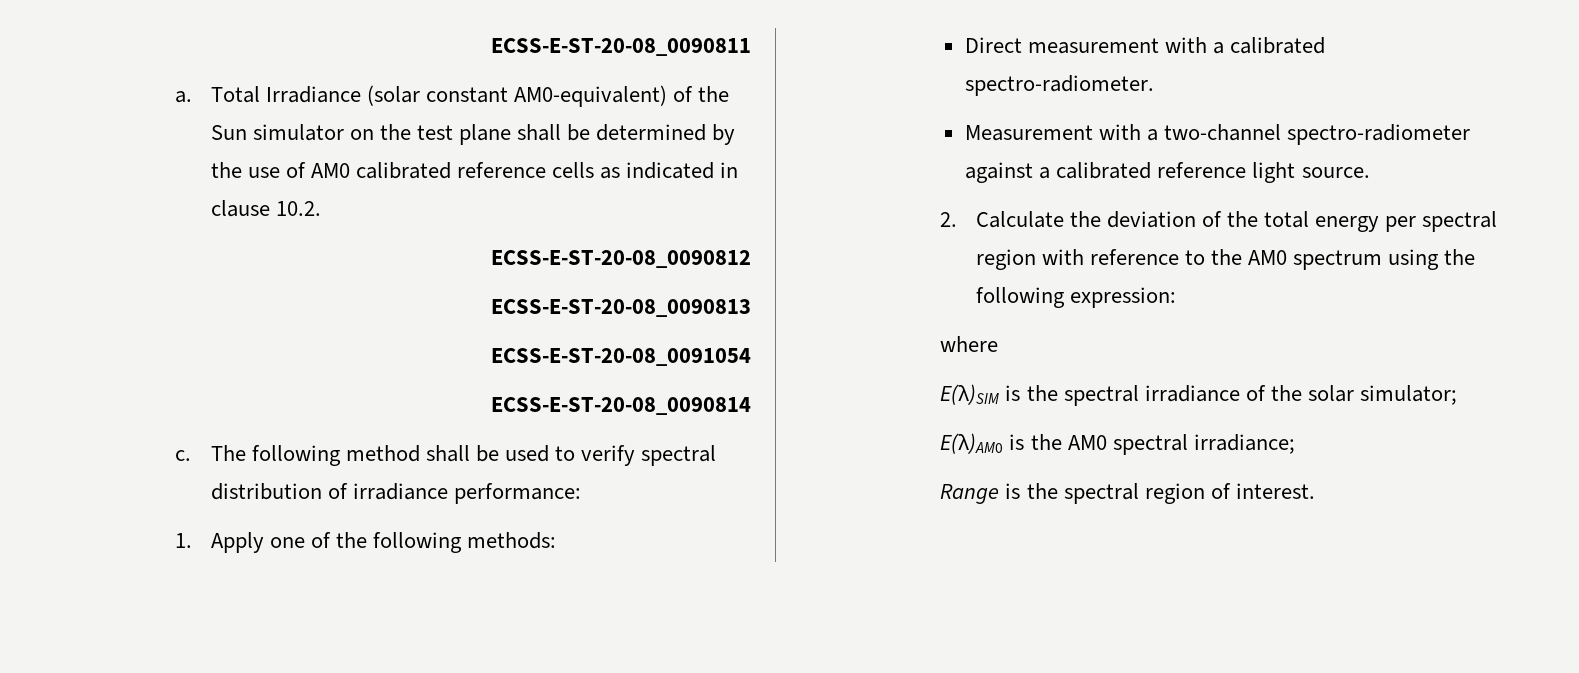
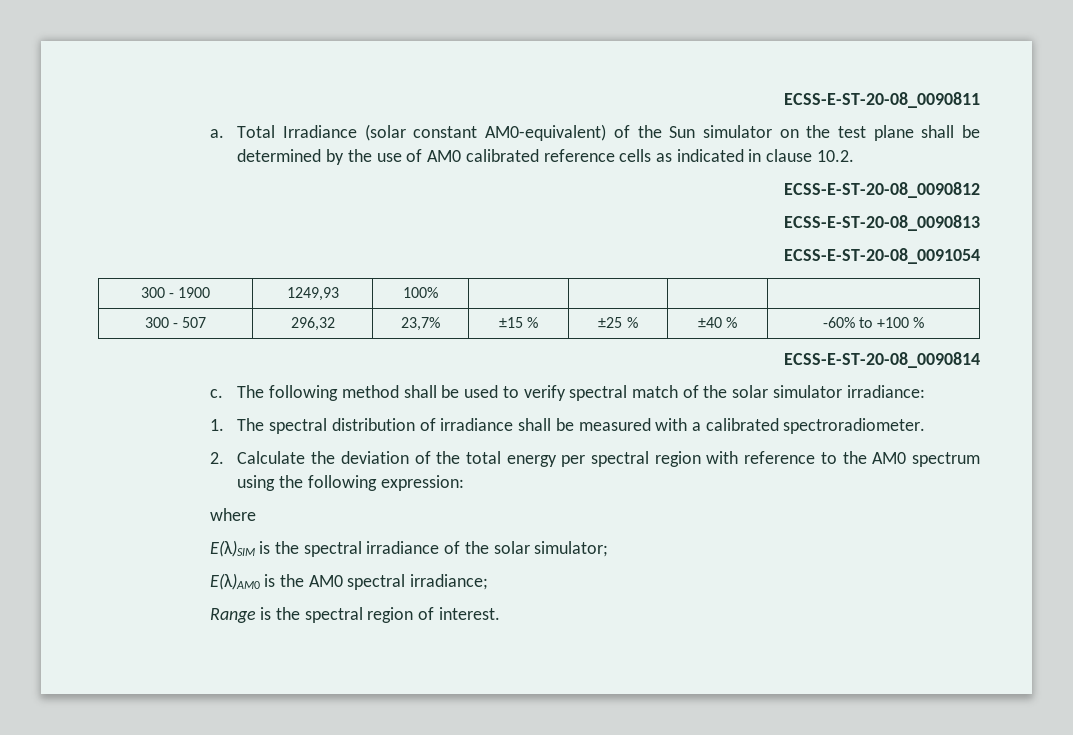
(751, 357) none -> [140,287,211,298] [286,287,339,301] [403,287,438,298] [144,317,207,328] [290,317,335,331] [401,317,440,331] [498,317,539,328] [598,317,638,328] [697,317,738,328] [823,317,924,328] // 300 - 1900 | 1249,93 | 100% | | | | // 300 - 507 | 296,32 | 23,7% | ±15 % | ±25 % | ±40 % | -60% to +100 %
[210,483,581,504] [175,532,557,553] [965,37,1326,54] [965,75,1155,96] [965,124,1471,145] [965,162,1370,183] distribution of irradiance performance: // 1. Apply one of the following methods: // Direct measurement with a calibrated spectro-radiometer. // Measurement with a two-channel spectro-radiometer against a calibrated reference light source. -> [631,385,925,398] [209,418,926,434] match of the solar simulator irradiance: // 1. The spectral distribution of irradiance shall be measured with a calibrated spectroradiometer.

